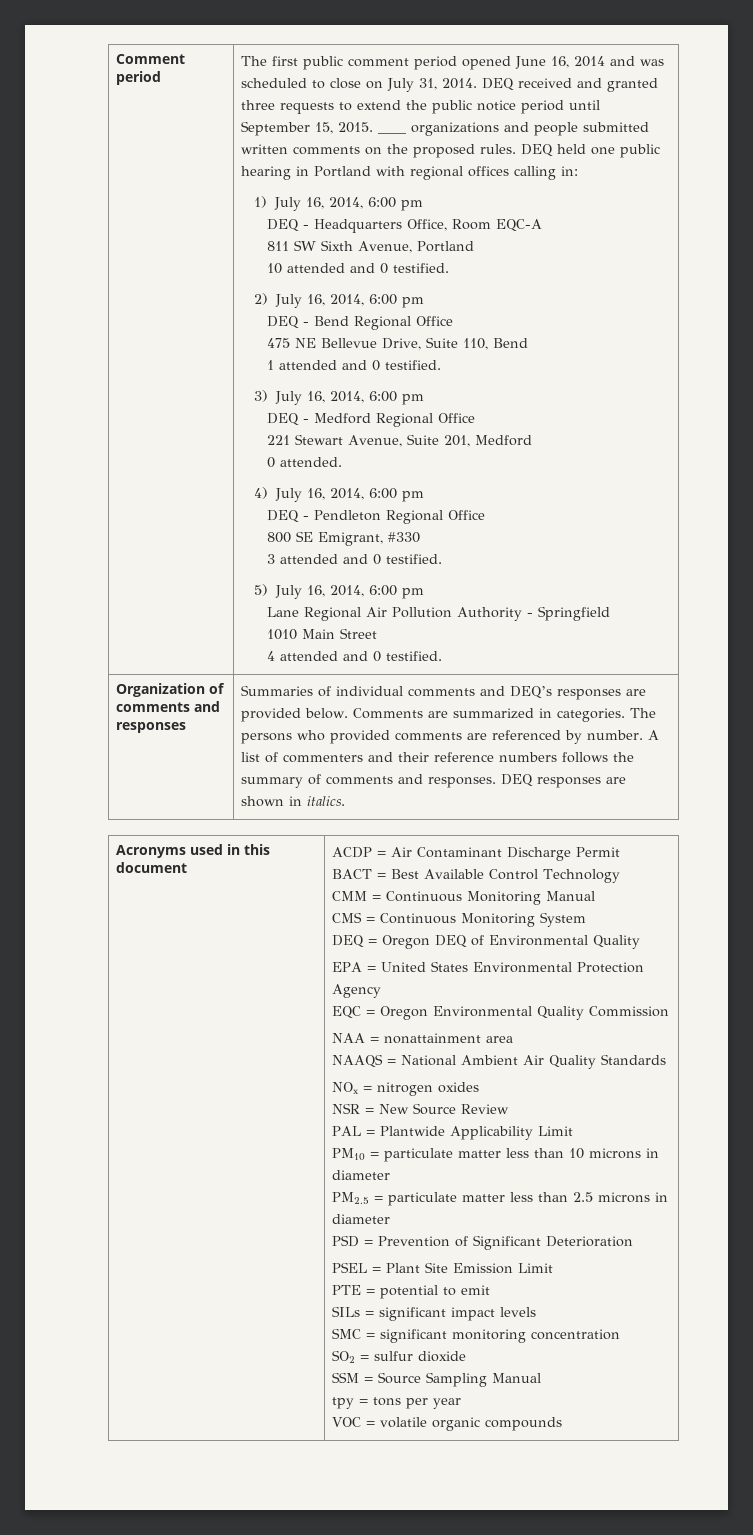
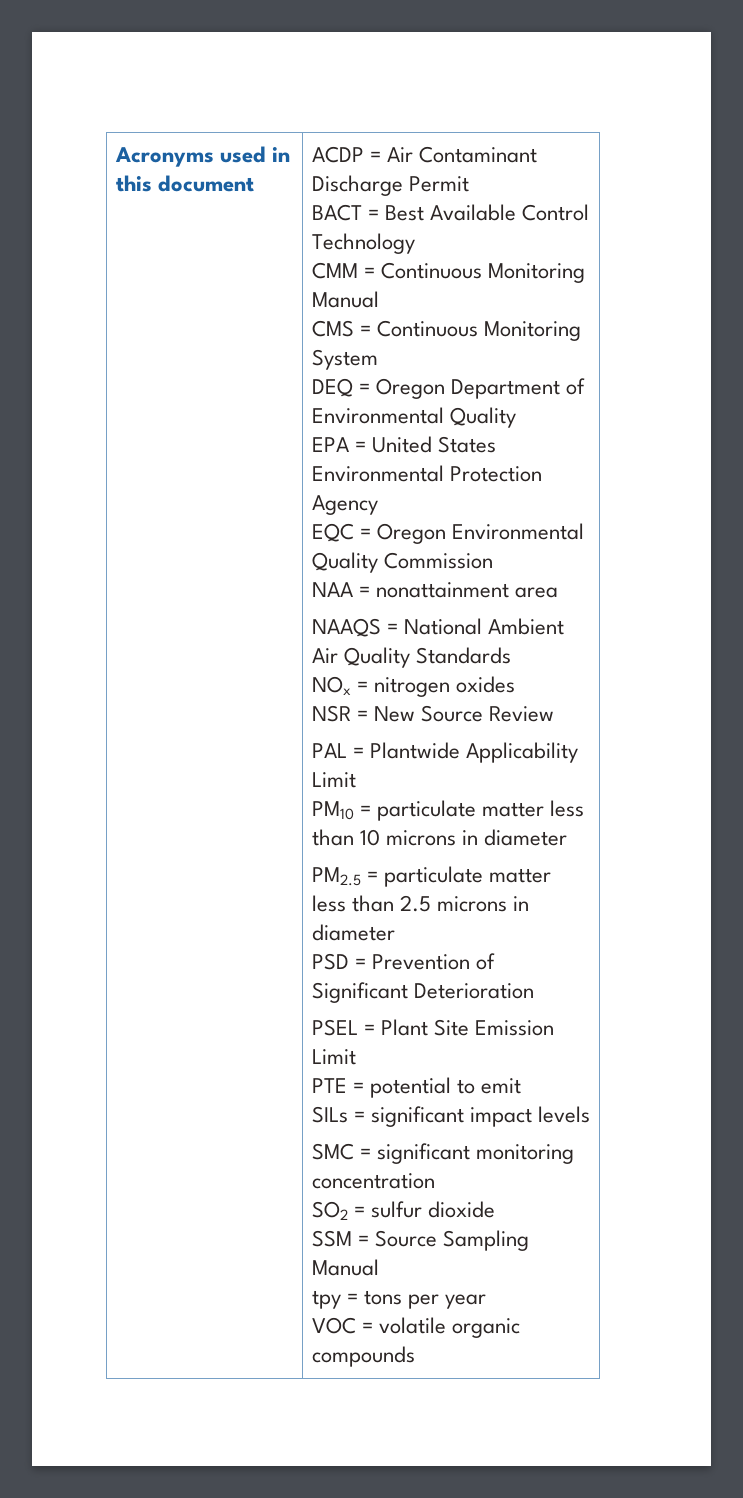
[116,54,186,64] [116,71,162,85] [241,56,665,70] [241,78,659,92] [241,100,601,114] [241,121,650,136] [241,144,661,158] [241,166,579,180] [254,196,423,211] [267,219,543,233] [267,240,475,253] [267,263,450,274] [254,293,424,308] [267,316,454,330] [267,337,529,350] [267,360,442,371] [254,390,424,405] [267,413,476,427] [267,434,533,447] [267,457,343,468] [254,487,424,502] [267,510,486,524] [267,531,421,546] [267,554,443,565] [254,584,424,599] [267,606,611,621] [267,628,378,640] [267,651,443,662] [116,683,226,697] [116,701,221,712] [116,722,187,733] [241,685,647,700] [241,708,657,722] [241,730,660,744] [241,752,635,763] [241,774,627,788] [241,796,346,807] Comment period | The first public comment period opened June 16, 2014 and was scheduled to close on July 31, 2014. DEQ received and granted three requests to extend the public notice period until September 15, 2015. ____ organizations and people submitted written comments on the proposed rules. DEQ held one public hearing in Portland with regional offices calling in: // 1) July 16, 2014, 6:00 pm // DEQ - Headquarters Office, Room EQC-A // 811 SW Sixth Avenue, Portland // 10 attended and 0 testified. // 2) July 16, 2014, 6:00 pm // DEQ - Bend Regional Office // 475 NE Bellevue Drive, Suite 110, Bend // 1 attended and 0 testified. // 3) July 16, 2014, 6:00 pm // DEQ - Medford Regional Office // 221 Stewart Avenue, Suite 201, Medford // 0 attended. // 4) July 16, 2014, 6:00 pm // DEQ - Pendleton Regional Office // 800 SE Emigrant, #330 // 3 attended and 0 testified. // 5) July 16, 2014, 6:00 pm // Lane Regional Air Pollution Authority - Springfield // 1010 Main Street // 4 attended and 0 testified. // Organization of comments and responses | Summaries of individual comments and DEQ’s responses are provided below. Comments are summarized in categories. The persons who provided comments are referenced by number. A list of commenters and their reference numbers follows the summary of comments and responses. DEQ responses are shown in italics. // -> (114, 157) none
[435,935,468,948] DEQ -> [450,379,560,399] Department

